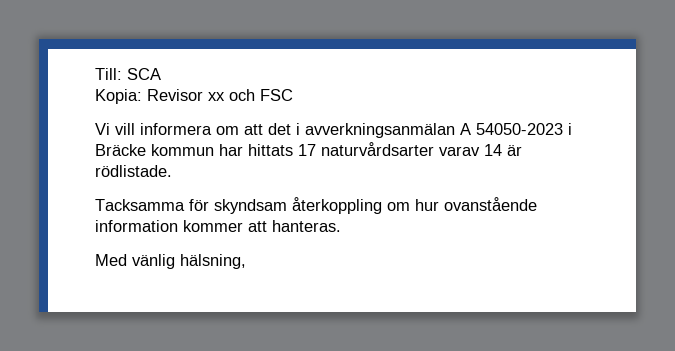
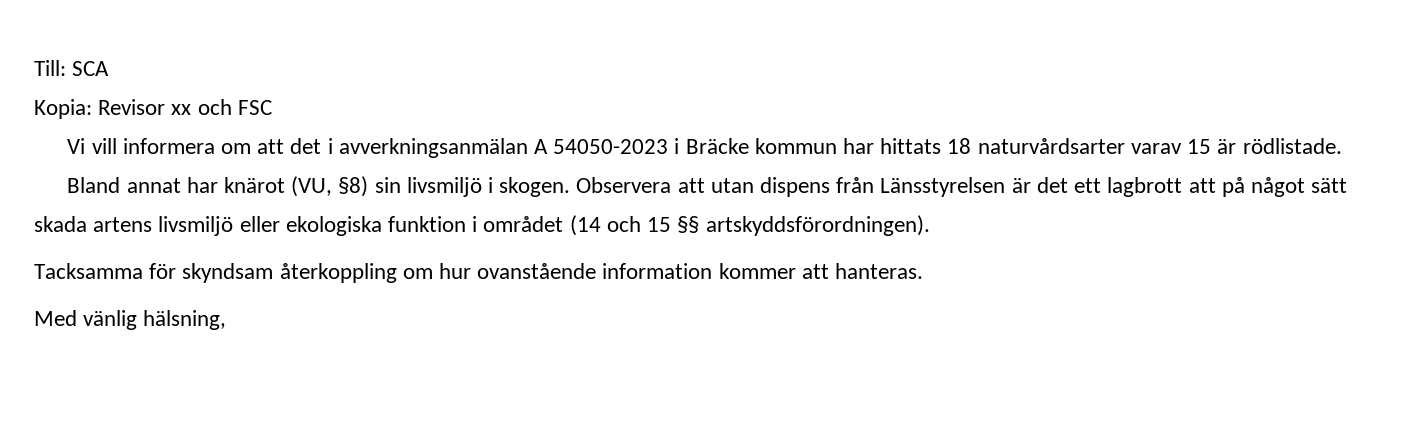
[298,144,316,156] 17 -> [947,138,972,154] 18
[484,144,502,156] 14 -> [1187,139,1212,154] 15
(172, 171) none -> [67,176,1348,197] [34,215,930,236] // Bland annat har knärot (VU, §8) sin livsmiljö i skogen. Observera att utan dispens från Länsstyrelsen är det ett lagbrott att på något sätt skada artens livsmiljö eller ekologiska funktion i området (14 och 15 §§ artskyddsförordningen).

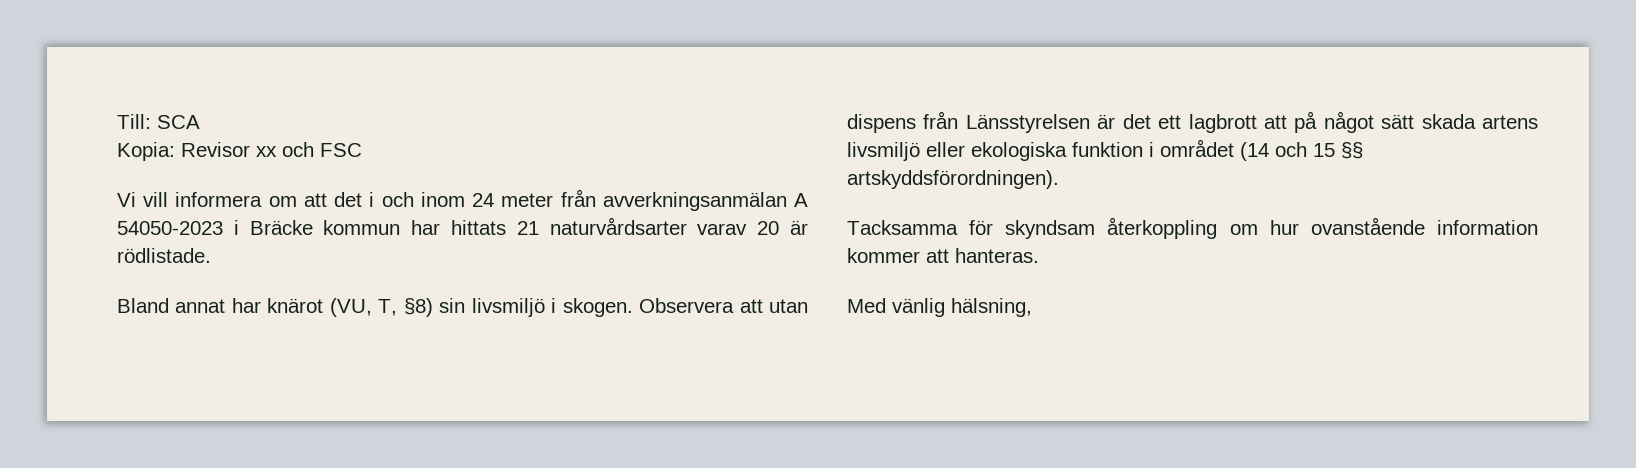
(333, 146) none -> [381,189,596,207] och inom 24 meter från
[947,138,972,154] 18 -> [516,221,539,235] 21
[1187,139,1212,154] 15 -> [757,221,780,235] 20
(333, 186) none -> [378,299,398,316] T,

